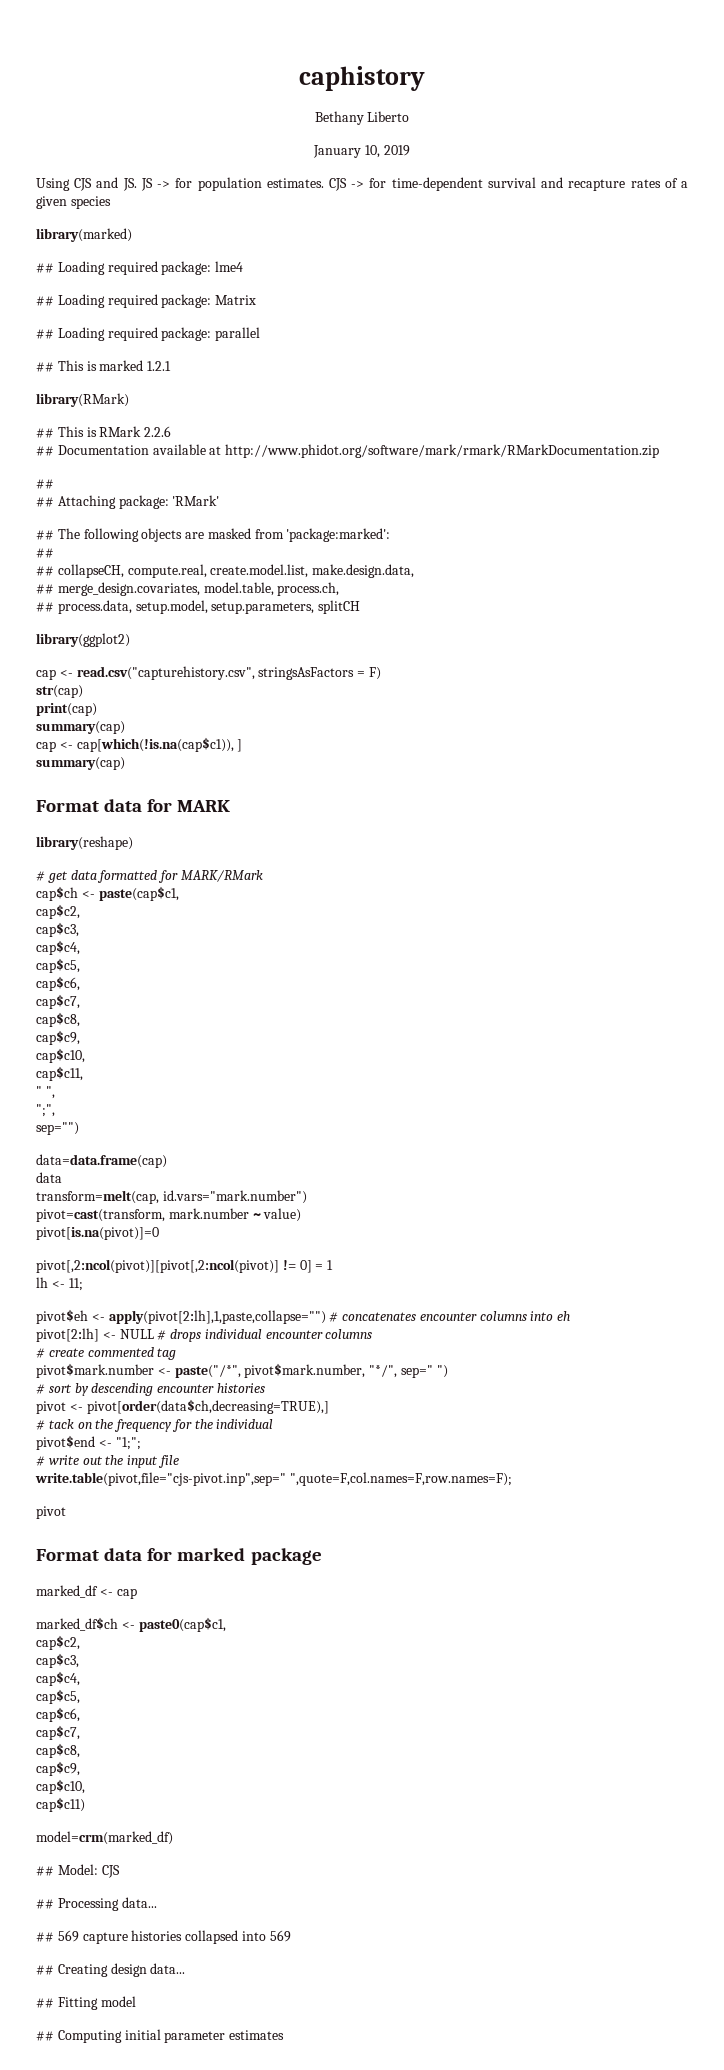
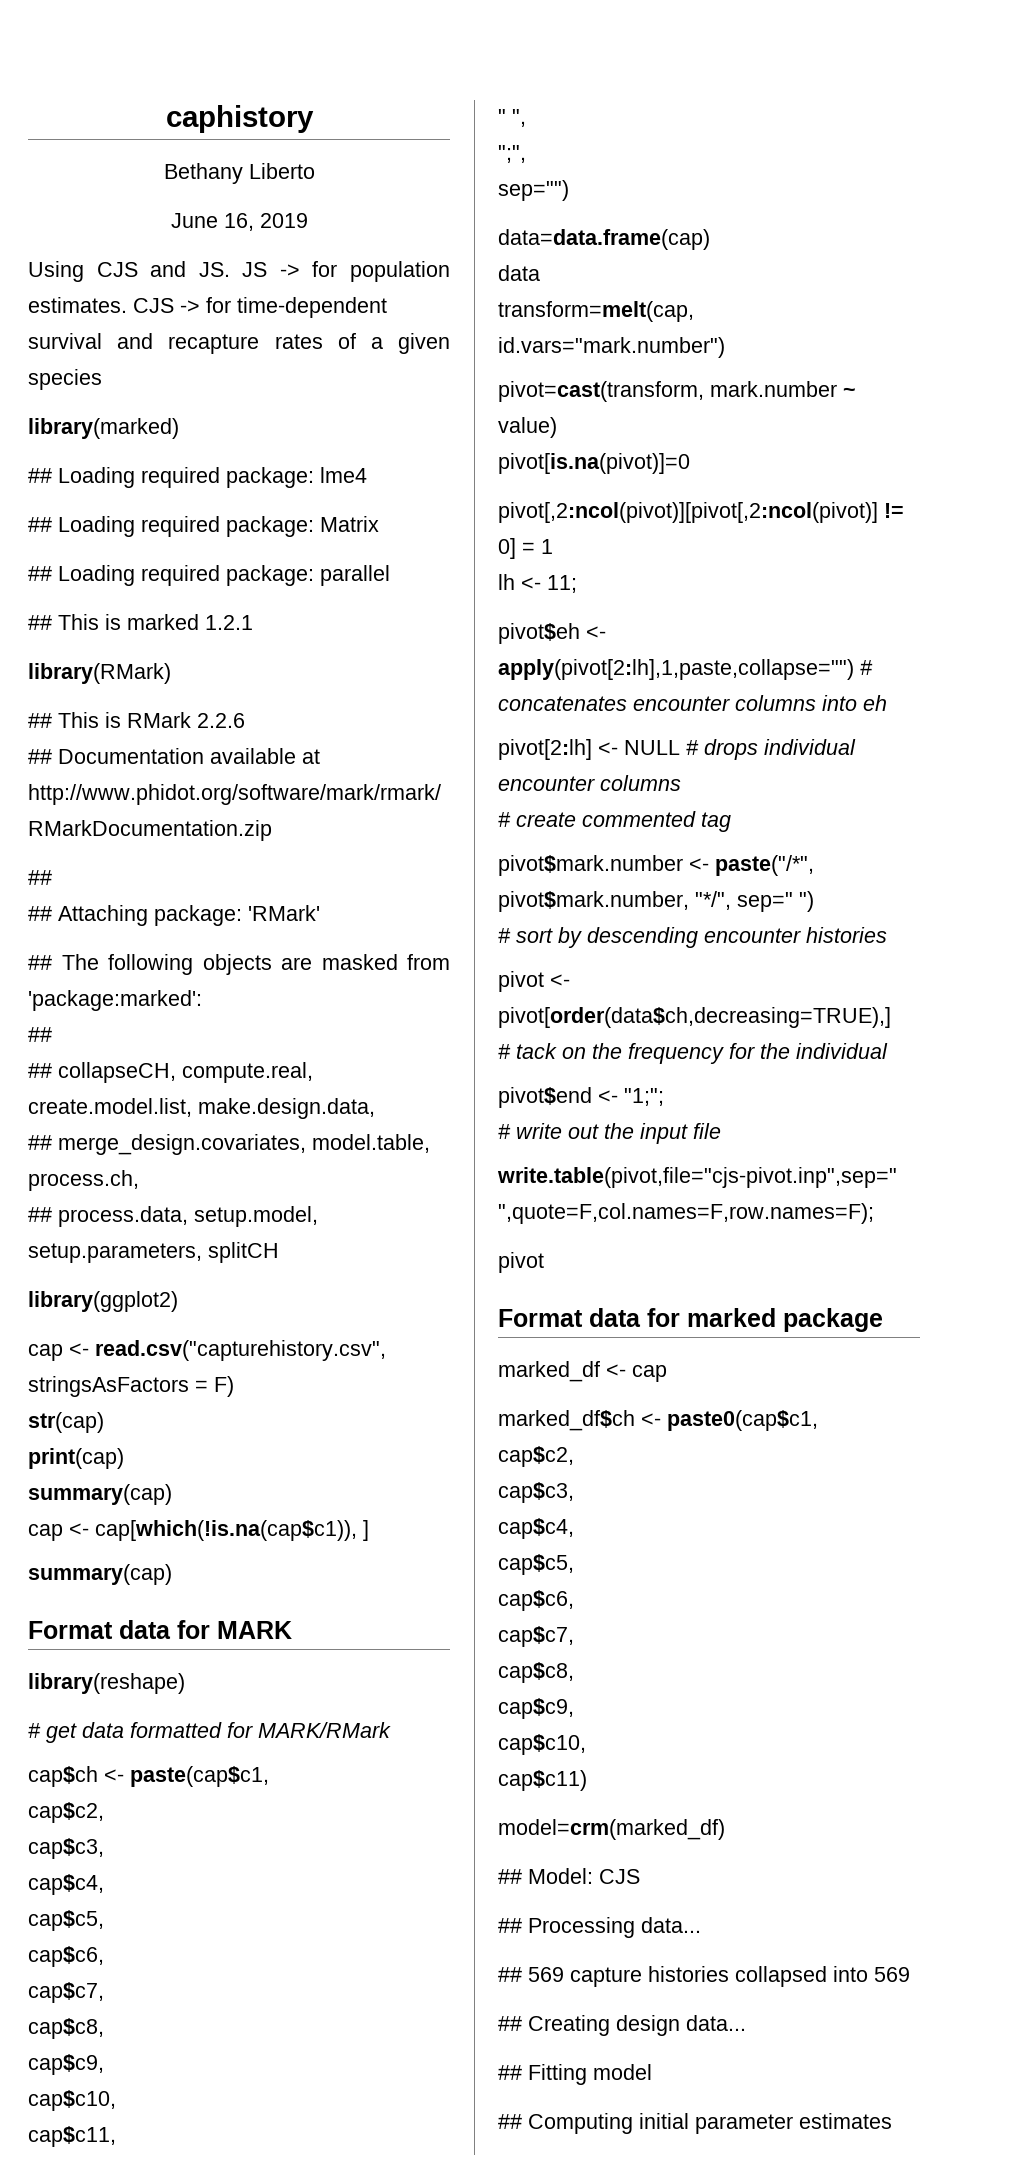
[313,145,380,158] January 10, -> [170,213,254,231] June 16,

